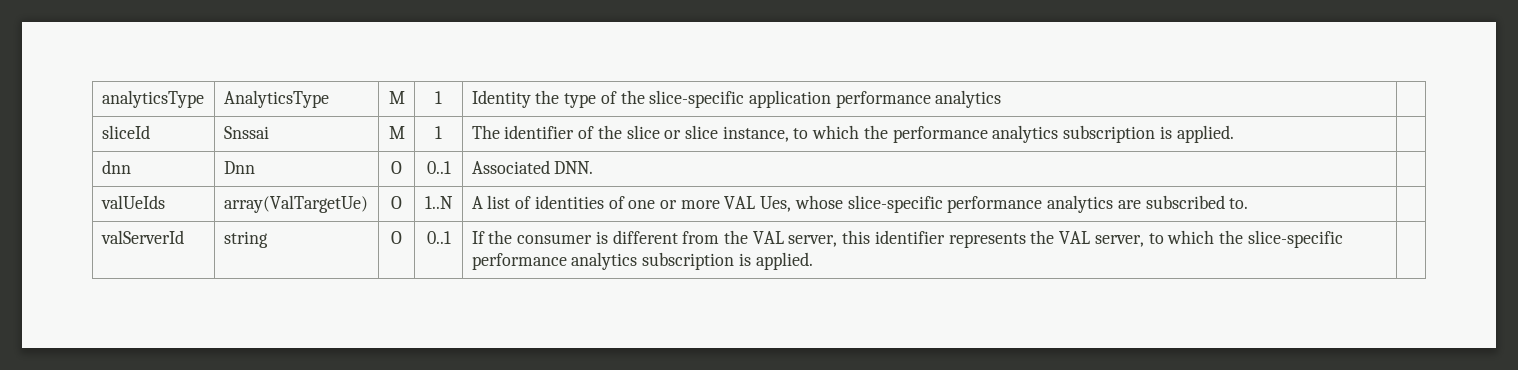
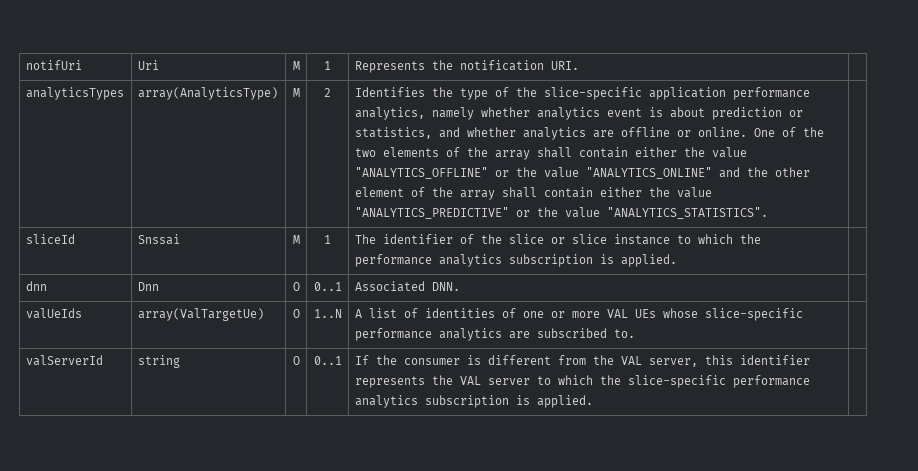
[101,90,204,108] [223,90,329,108] [388,91,405,104] [435,91,442,104] [471,90,531,108] analyticsType | AnalyticsType | M | 1 | Identity -> [25,60,82,70] [137,60,159,70] [292,61,300,70] [324,61,331,70] [354,60,579,73] [25,87,124,100] [137,87,278,100] [292,88,300,97] [324,88,331,97] [354,87,425,97] notifUri | Uri | M | 1 | Represents the notification URI. | // analyticsTypes | array(AnalyticsType) | M | 2 | Identifies
[935,90,1002,108] analytics -> [354,107,803,120] [354,127,824,140] [354,147,747,160] [354,167,810,179] [354,187,712,200] [354,207,768,219] analytics, namely whether analytics event is about prediction or statistics, and whether analytics are offline or online. One of the two elements of the array shall contain either the value "ANALYTICS_OFFLINE" or the value "ANALYTICS_ONLINE" and the other element of the array shall contain either the value "ANALYTICS_PREDICTIVE" or the value "ANALYTICS_STATISTICS".
[722,126,789,142] instance, -> [613,234,670,245] instance
[760,196,792,212] Ues, -> [634,309,656,318] UEs
[1094,235,1144,247] server, -> [487,378,530,385] server

